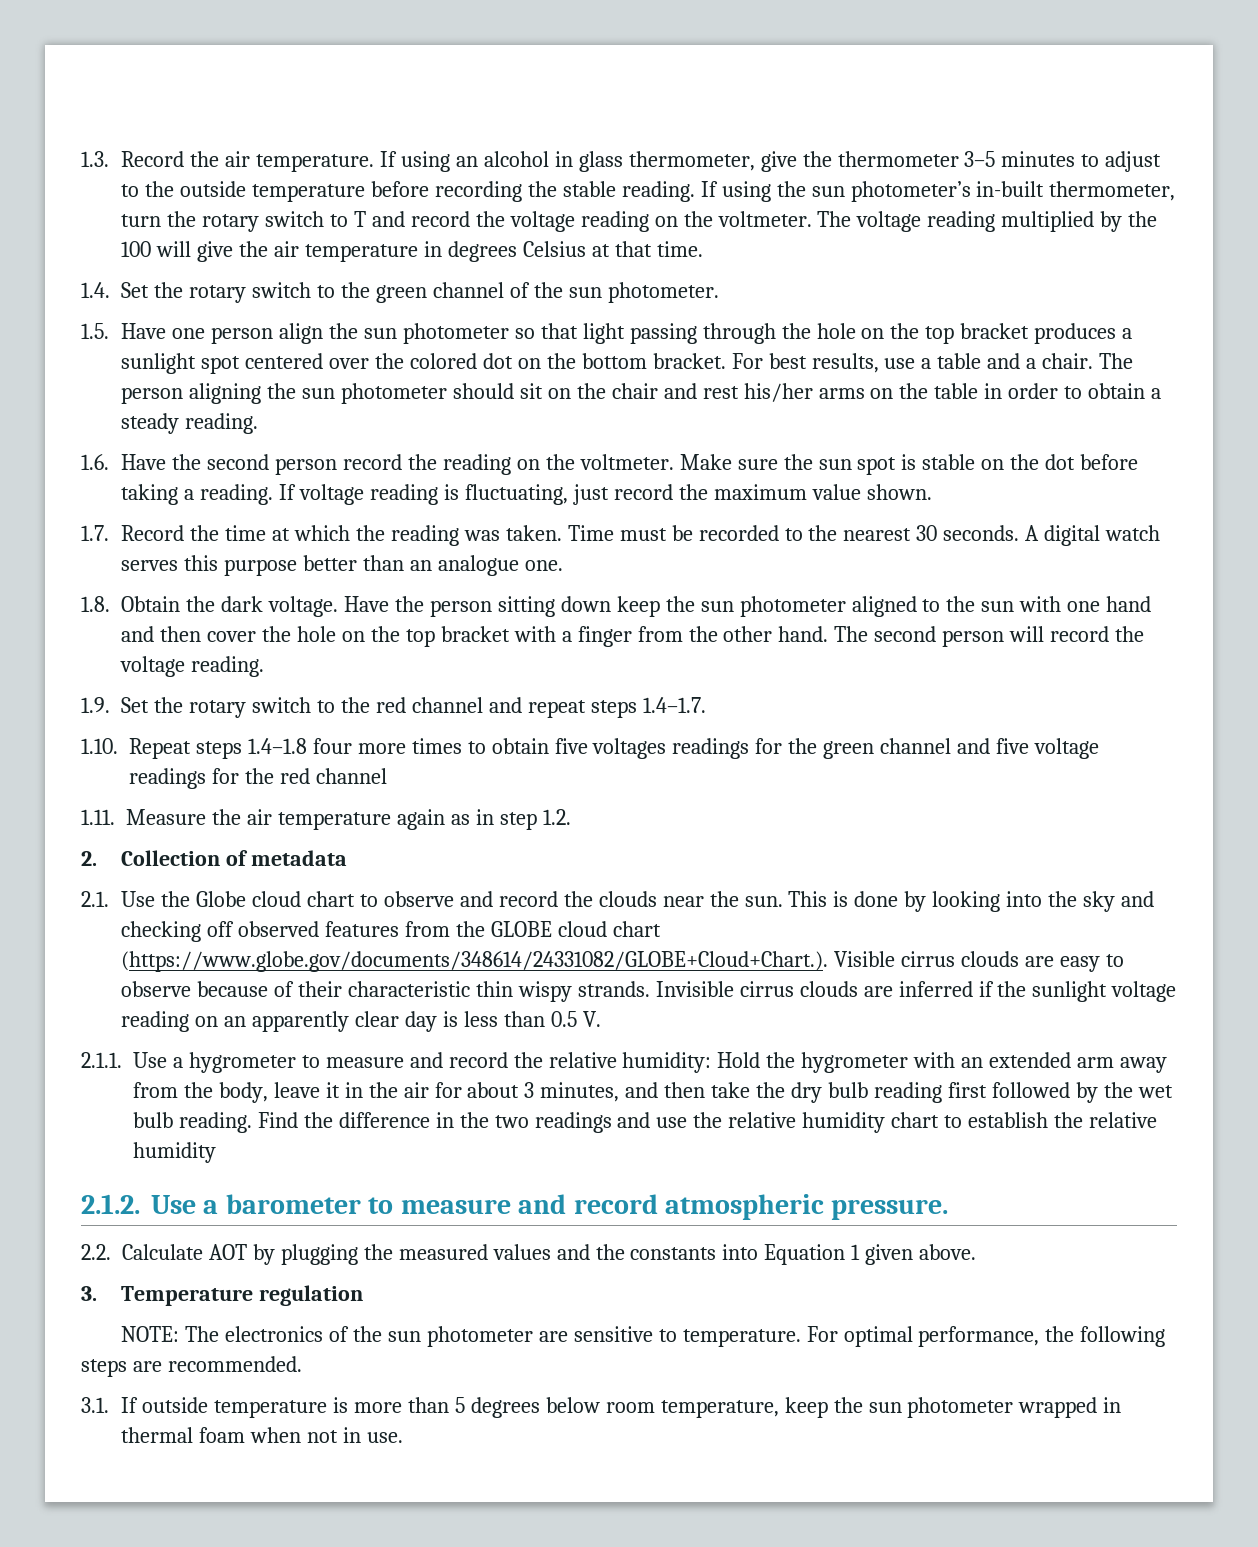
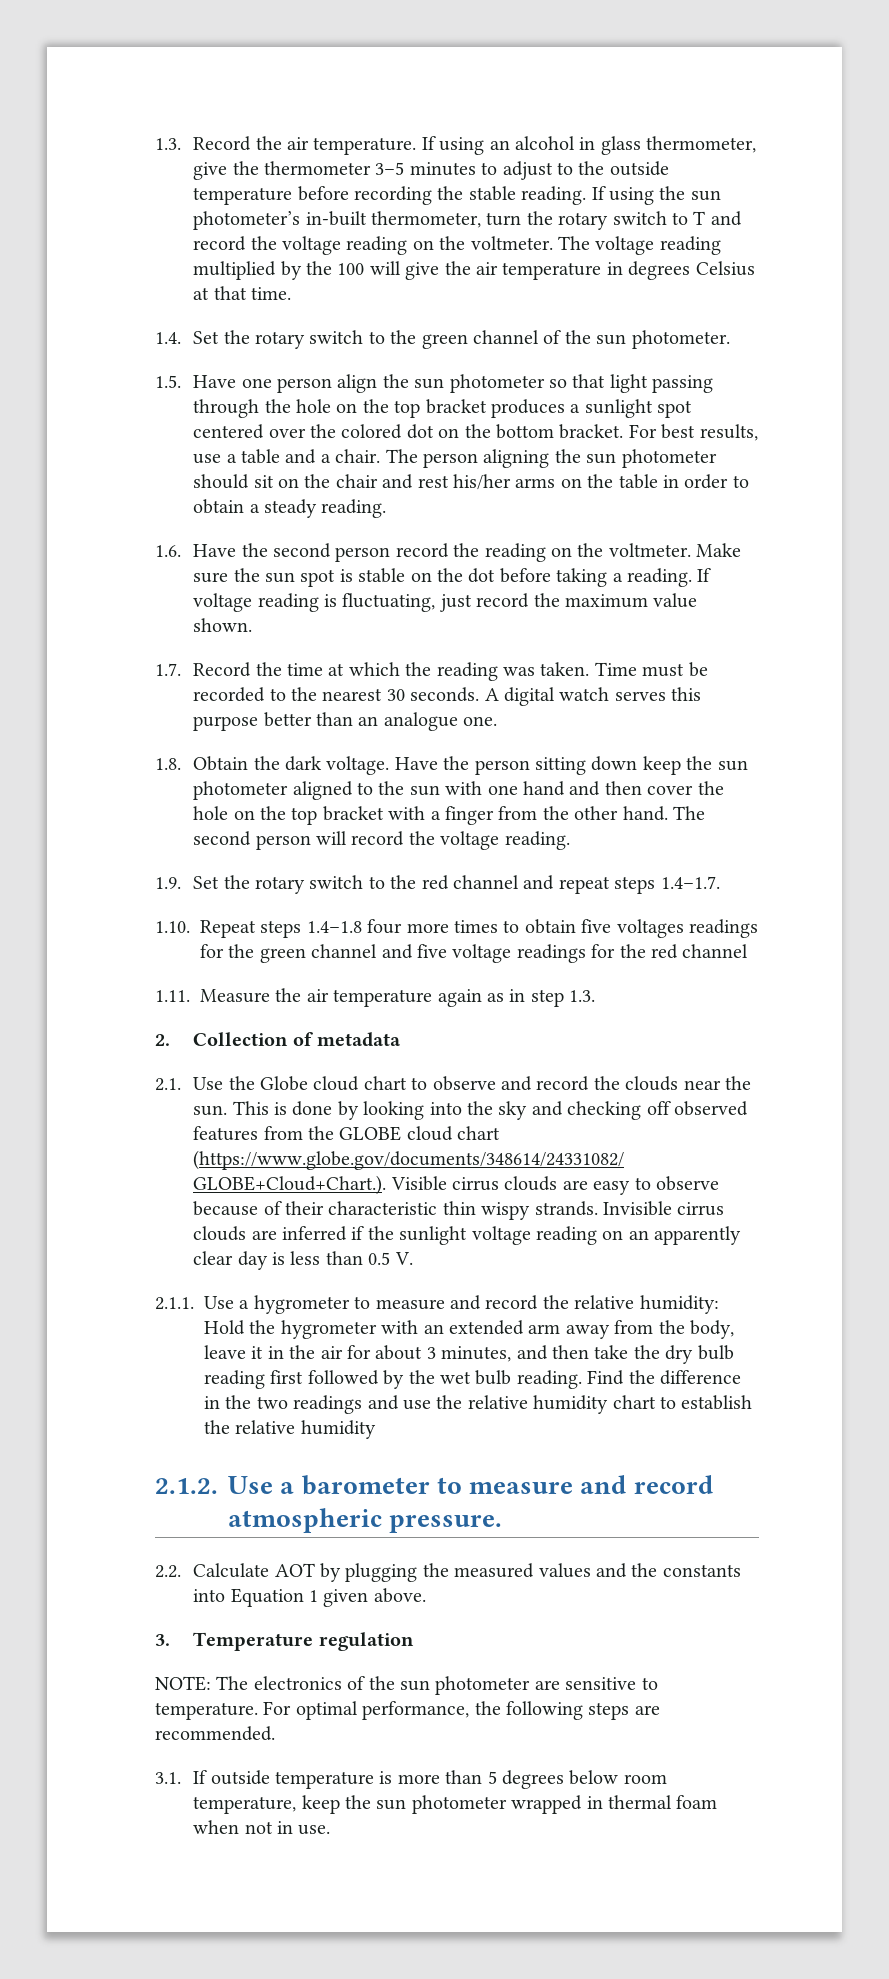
[542,809,571,825] 1.2. -> [569,990,596,1002] 1.3.

